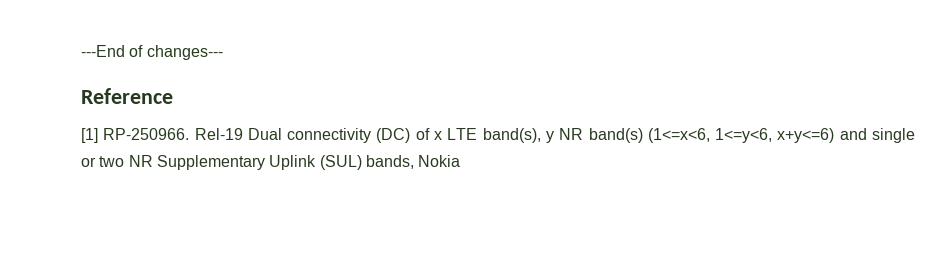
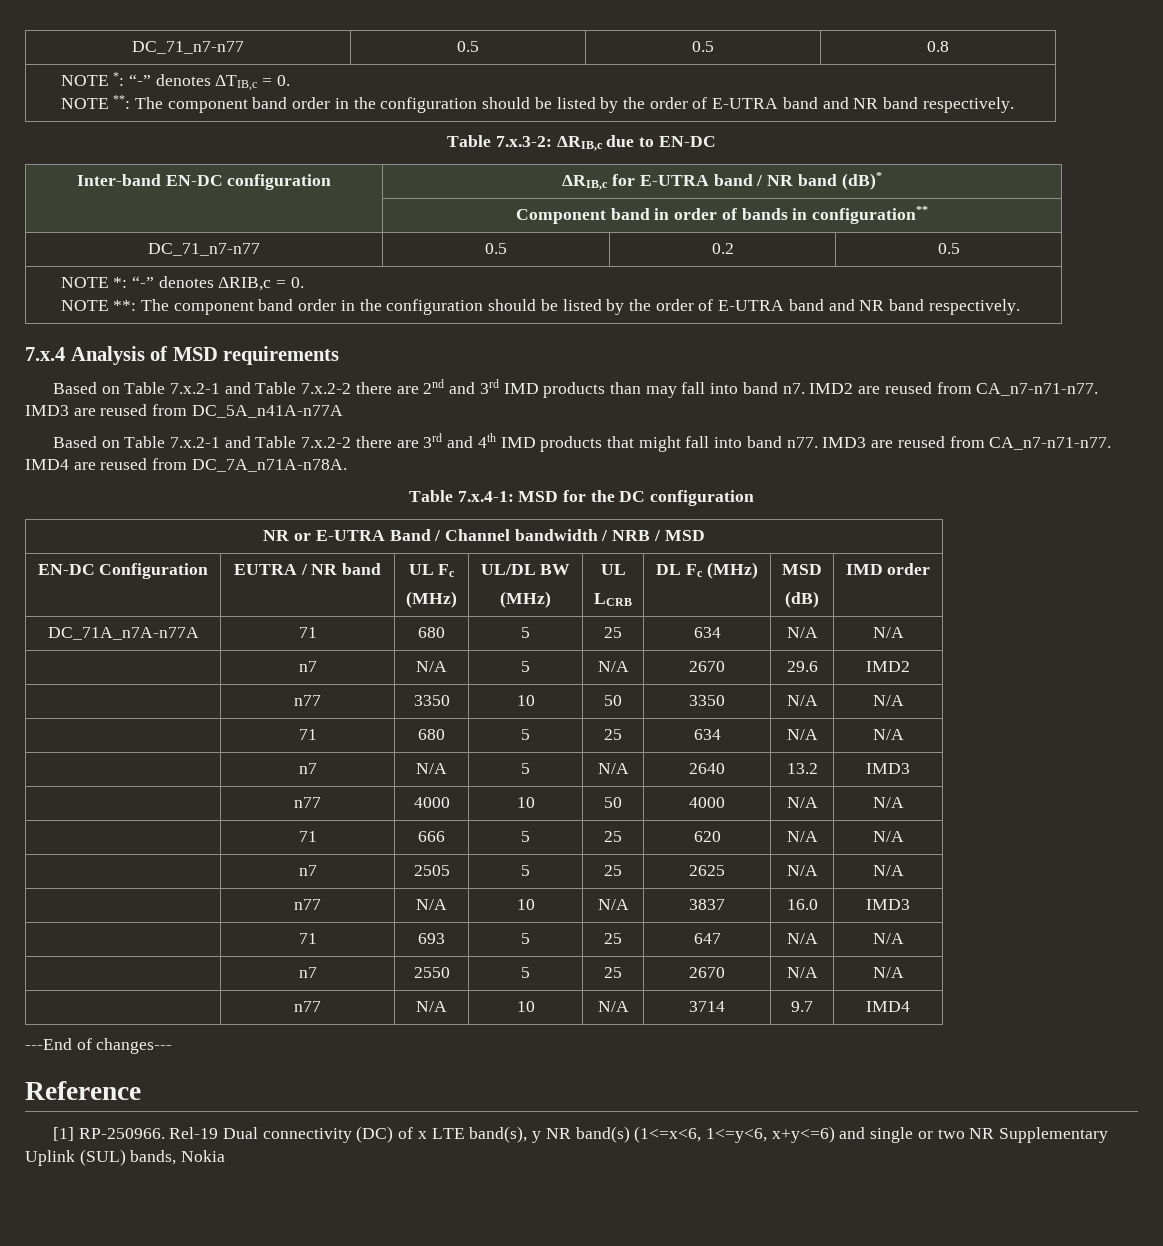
(81, 51) none -> [132,41,244,54] [457,41,479,52] [692,41,714,52] [927,41,949,52] [60,72,290,91] [60,95,1014,113] [447,135,716,151] [76,174,332,190] [562,172,882,190] [515,206,929,224] [148,243,260,256] [485,243,507,254] [711,243,734,254] [937,243,960,254] [60,276,304,291] [60,299,1020,315] [25,346,340,365] [52,379,1099,398] [25,404,343,418] [52,433,1112,452] [25,458,347,472] [408,490,755,506] [263,529,705,541] [37,563,209,579] [233,563,382,575] [408,564,456,577] [406,591,457,608] [480,564,571,575] [500,591,551,608] [600,564,626,575] [594,593,632,606] [656,562,758,579] [782,564,822,575] [785,591,819,608] [845,563,931,575] [47,627,199,640] [298,627,317,638] [418,627,445,638] [521,627,530,638] [604,627,622,638] [693,627,721,638] [786,627,818,638] [872,627,904,638] [298,661,317,672] [416,661,447,672] [521,661,530,672] [597,661,629,672] [689,661,725,672] [786,661,818,672] [866,661,910,672] [294,695,321,706] [413,695,450,706] [516,695,535,706] [604,695,622,706] [689,695,725,706] [786,695,818,706] [872,695,904,706] [298,729,317,740] [418,729,445,740] [521,729,530,740] [604,729,622,740] [693,729,721,740] [786,729,818,740] [872,729,904,740] [298,763,317,774] [416,763,447,774] [521,763,530,774] [597,763,629,774] [689,763,725,774] [786,763,818,774] [866,763,910,774] [294,797,321,808] [413,797,450,808] [516,797,535,808] [604,797,622,808] [689,797,725,808] [786,797,818,808] [872,797,904,808] [298,831,317,842] [418,831,445,842] [521,831,530,842] [604,831,622,842] [693,831,721,842] [786,831,818,842] [872,831,904,842] [298,865,317,876] [413,865,450,876] [521,865,530,876] [604,865,622,876] [689,865,725,876] [786,865,818,876] [872,865,904,876] [294,899,321,910] [416,899,447,910] [516,899,535,910] [597,899,629,910] [689,899,725,910] [786,899,818,910] [866,899,910,910] [298,933,317,944] [418,933,445,944] [521,933,530,944] [604,933,622,944] [693,933,721,944] [786,933,818,944] [872,933,904,944] [298,967,317,978] [413,967,450,978] [521,967,530,978] [604,967,622,978] [689,967,725,978] [786,967,818,978] [872,967,904,978] [294,1001,321,1012] [416,1001,447,1012] [516,1001,535,1012] [597,1001,629,1012] [689,1001,725,1012] [791,1001,813,1012] [866,1001,910,1012] DC_71_n7-n77 | 0.5 | 0.5 | 0.8 // NOTE *: “-” denotes ΔTIB,c = 0. // NOTE **: The component band order in the configuration should be listed by the order of E-UTRA band and NR band respectively. // Table 7.x.3-2: ΔRIB,c due to EN-DC // Inter-band EN-DC configuration | ΔRIB,c for E-UTRA band / NR band (dB)* // | Component band in order of bands in configuration** // DC_71_n7-n77 | 0.5 | 0.2 | 0.5 // NOTE *: “-” denotes ΔRIB,c = 0. // NOTE **: The component band order in the configuration should be listed by the order of E-UTRA band and NR band respectively. // 7.x.4 Analysis of MSD requirements // Based on Table 7.x.2-1 and Table 7.x.2-2 there are 2nd and 3rd IMD products than may fall into band n7. IMD2 are reused from CA_n7-n71-n77. IMD3 are reused from DC_5A_n41A-n77A // Based on Table 7.x.2-1 and Table 7.x.2-2 there are 3rd and 4th IMD products that might fall into band n77. IMD3 are reused from CA_n7-n71-n77. IMD4 are reused from DC_7A_n71A-n78A. // Table 7.x.4-1: MSD for the DC configuration // NR or E-UTRA Band / Channel bandwidth / NRB / MSD // EN-DC Configuration | EUTRA / NR band | UL Fc // (MHz) | UL/DL BW // (MHz) | UL // LCRB | DL Fc (MHz) | MSD // (dB) | IMD order // DC_71A_n7A-n77A | 71 | 680 | 5 | 25 | 634 | N/A | N/A // | n7 | N/A | 5 | N/A | 2670 | 29.6 | IMD2 // | n77 | 3350 | 10 | 50 | 3350 | N/A | N/A // | 71 | 680 | 5 | 25 | 634 | N/A | N/A // | n7 | N/A | 5 | N/A | 2640 | 13.2 | IMD3 // | n77 | 4000 | 10 | 50 | 4000 | N/A | N/A // | 71 | 666 | 5 | 25 | 620 | N/A | N/A // | n7 | 2505 | 5 | 25 | 2625 | N/A | N/A // | n77 | N/A | 10 | N/A | 3837 | 16.0 | IMD3 // | 71 | 693 | 5 | 25 | 647 | N/A | N/A // | n7 | 2550 | 5 | 25 | 2670 | N/A | N/A // | n77 | N/A | 10 | N/A | 3714 | 9.7 | IMD4 //

